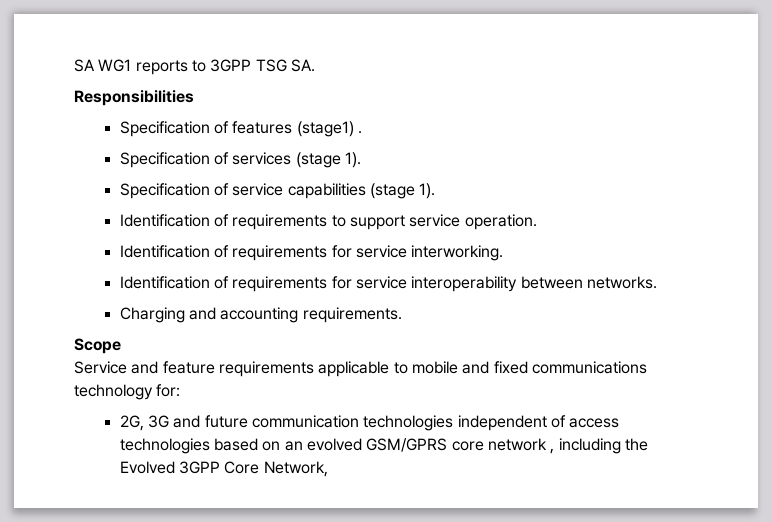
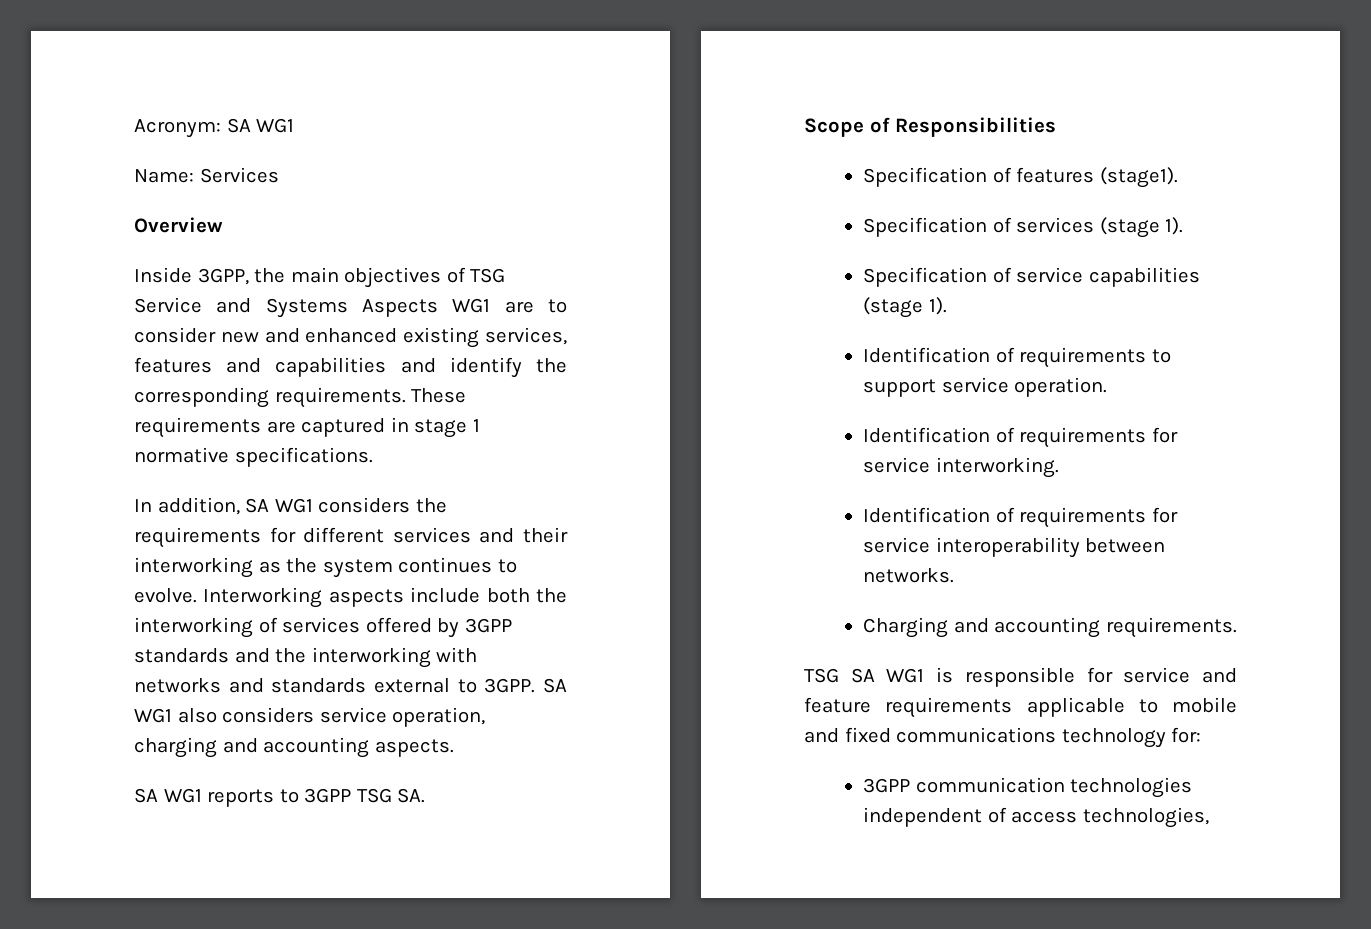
(74, 65) none -> [134,118,295,138] [134,167,279,183] [134,217,223,233] [134,267,506,288] [134,297,567,318] [134,327,567,348] [134,357,567,378] [134,387,467,408] [134,417,480,438] [134,447,373,467] [134,497,447,515] [134,527,568,548] [134,557,517,578] [134,587,568,608] [134,617,512,638] [134,647,478,668] [134,678,567,693] [134,707,486,727] [134,737,454,758] Acronym: SA WG1 // Name: Services // Overview // Inside 3GPP, the main objectives of TSG Service and Systems Aspects WG1 are to consider new and enhanced existing services, features and capabilities and identify the corresponding requirements. These requirements are captured in stage 1 normative specifications. // In addition, SA WG1 considers the requirements for different services and their interworking as the system continues to evolve. Interworking aspects include both the interworking of services offered by 3GPP standards and the interworking with networks and standards external to 3GPP. SA WG1 also considers service operation, charging and accounting aspects. //
(315, 65) none -> [804,117,890,137] Scope of
[296,121,363,137] (stage1) . -> [1099,167,1178,188] (stage1).
[74,338,121,354] [74,361,127,374] Scope // Service -> [804,667,1191,687] TSG SA WG1 is responsible for service
[119,415,248,431] 2G, 3G and future -> [863,778,911,793] 3GPP
[119,438,649,454] [119,461,328,477] technologies based on an evolved GSM/GPRS core network , including the Evolved 3GPP Core Network, -> [1082,807,1209,828] technologies,

